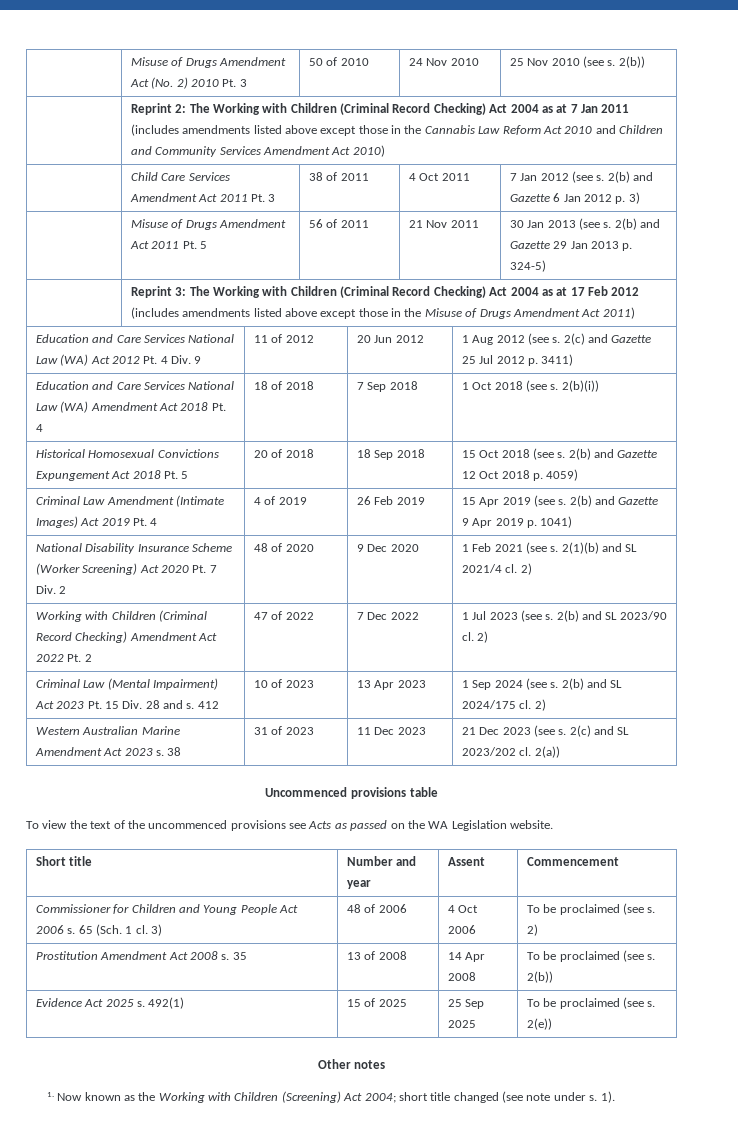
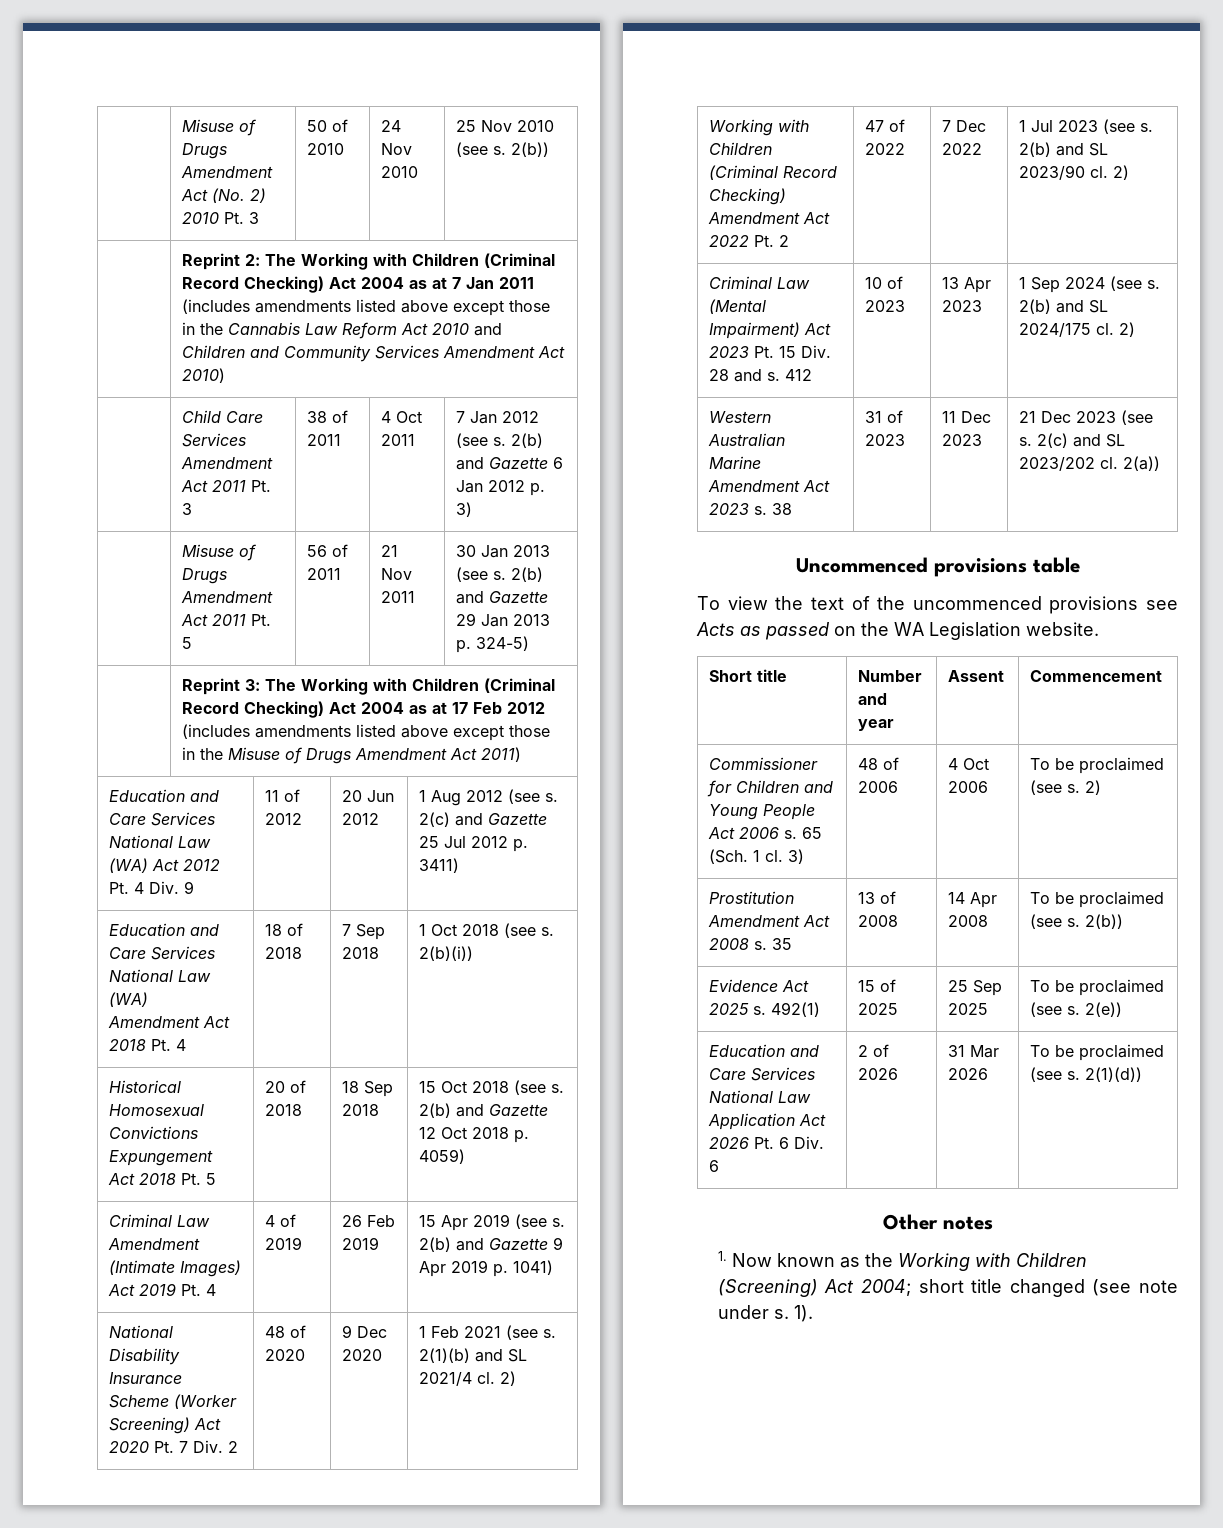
(552, 1024) none -> [709,1044,820,1057] [709,1067,816,1081] [709,1090,812,1103] [708,1113,827,1130] [709,1136,825,1149] [709,1160,720,1172] [858,1044,890,1057] [858,1068,899,1080] [948,1045,1000,1058] [948,1068,989,1080] [1030,1044,1165,1061] [1030,1067,1143,1082] // Education and Care Services National Law Application Act 2026 Pt. 6 Div. 6 | 2 of 2026 | 31 Mar 2026 | To be proclaimed (see s. 2(1)(d))

